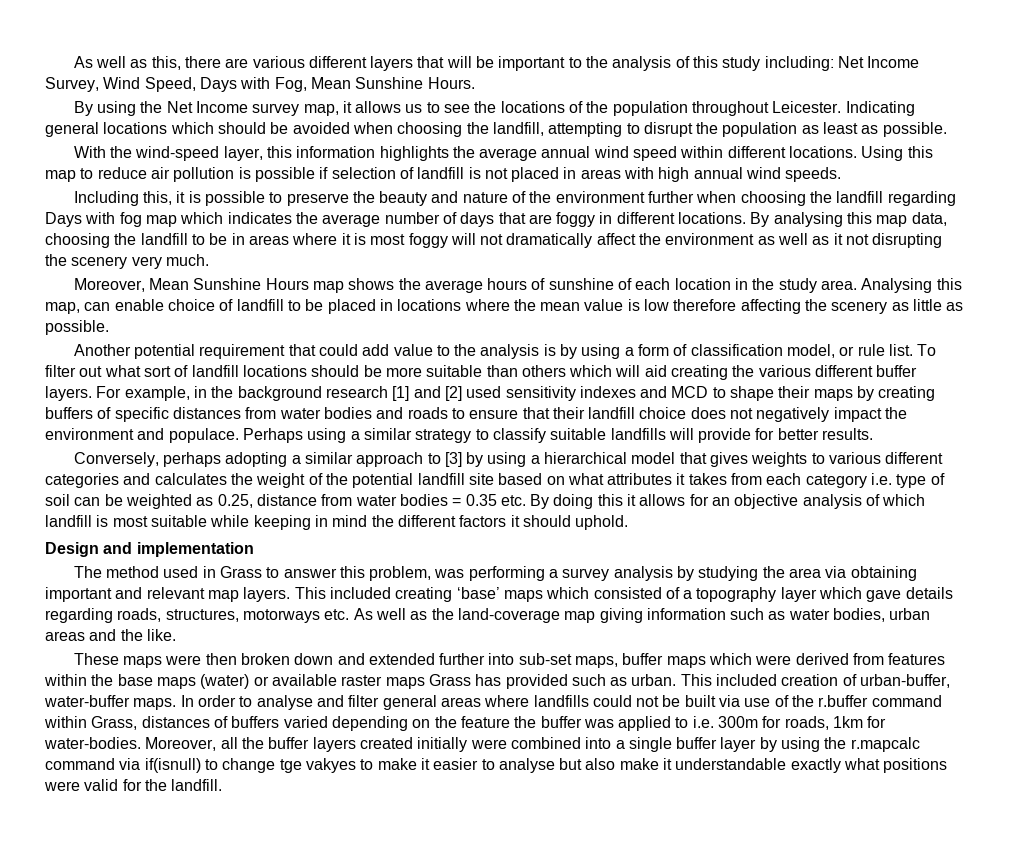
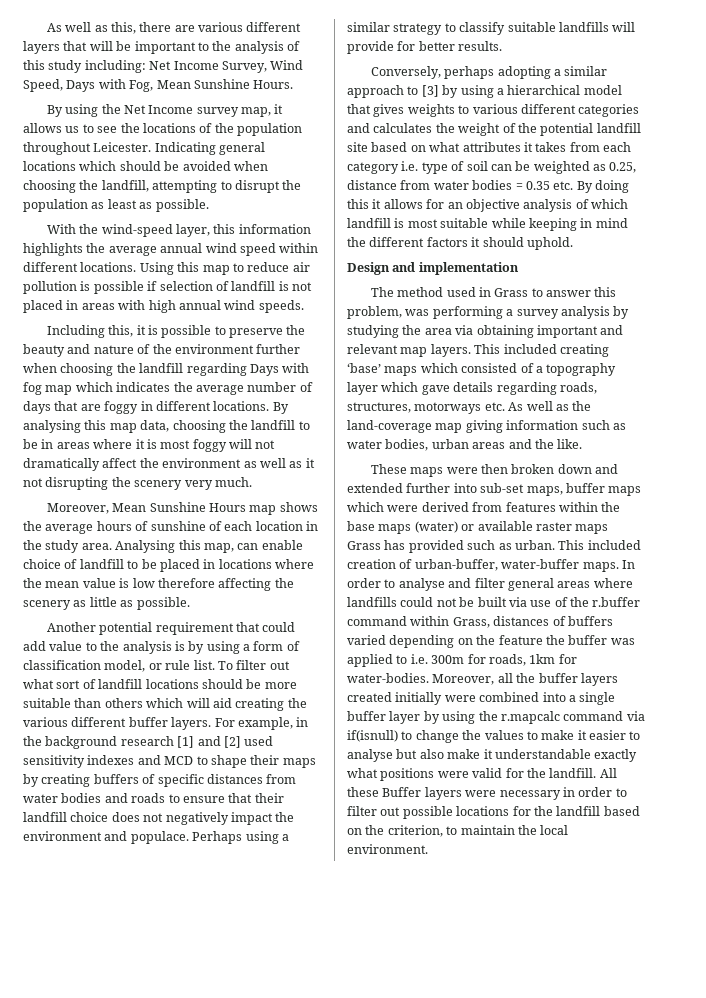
[279,758,356,773] tge vakyes -> [462,730,524,740] the values
(223, 785) none -> [599,768,617,778] [347,787,627,800] [347,806,640,819] [347,825,569,837] [347,844,428,854] All these Buffer layers were necessary in order to filter out possible locations for the landfill based on the criterion, to maintain the local environment.

